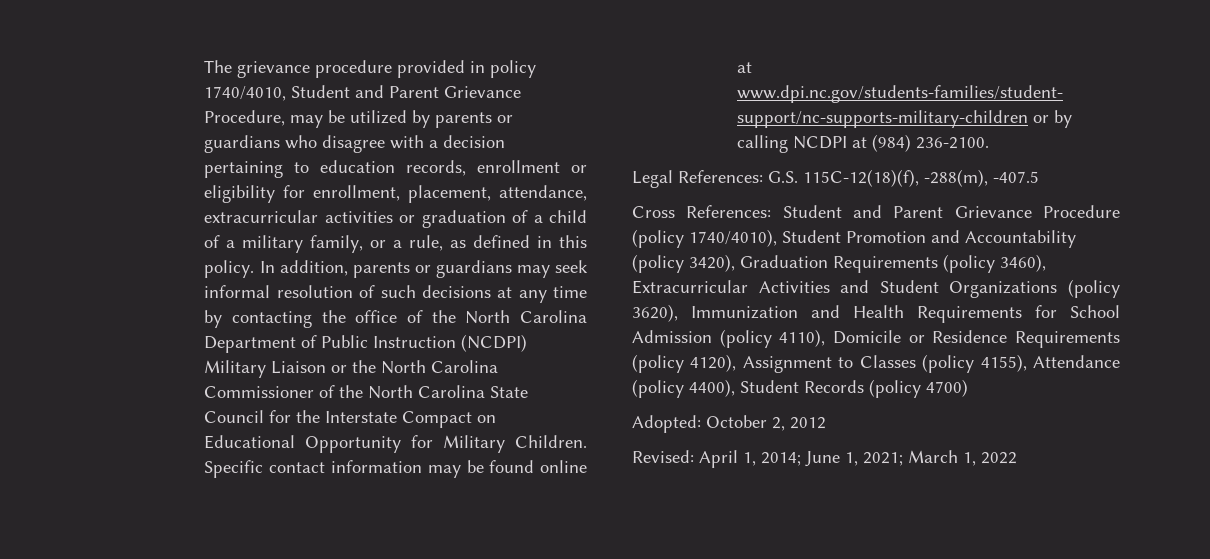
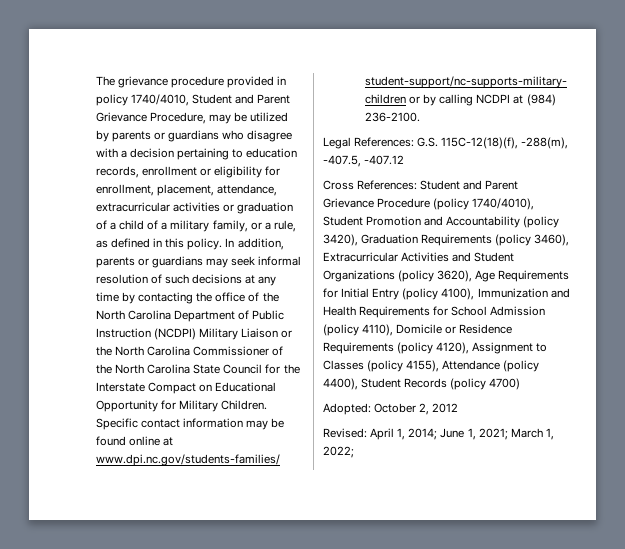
[993,171,1039,183] -407.5 -> [323,155,405,167] -407.5, -407.12
(678, 313) none -> [475,270,570,282] [323,288,475,300] Age Requirements for Initial Entry (policy 4100),
[981,452,1017,464] 2022 -> [323,446,354,458] 2022;

